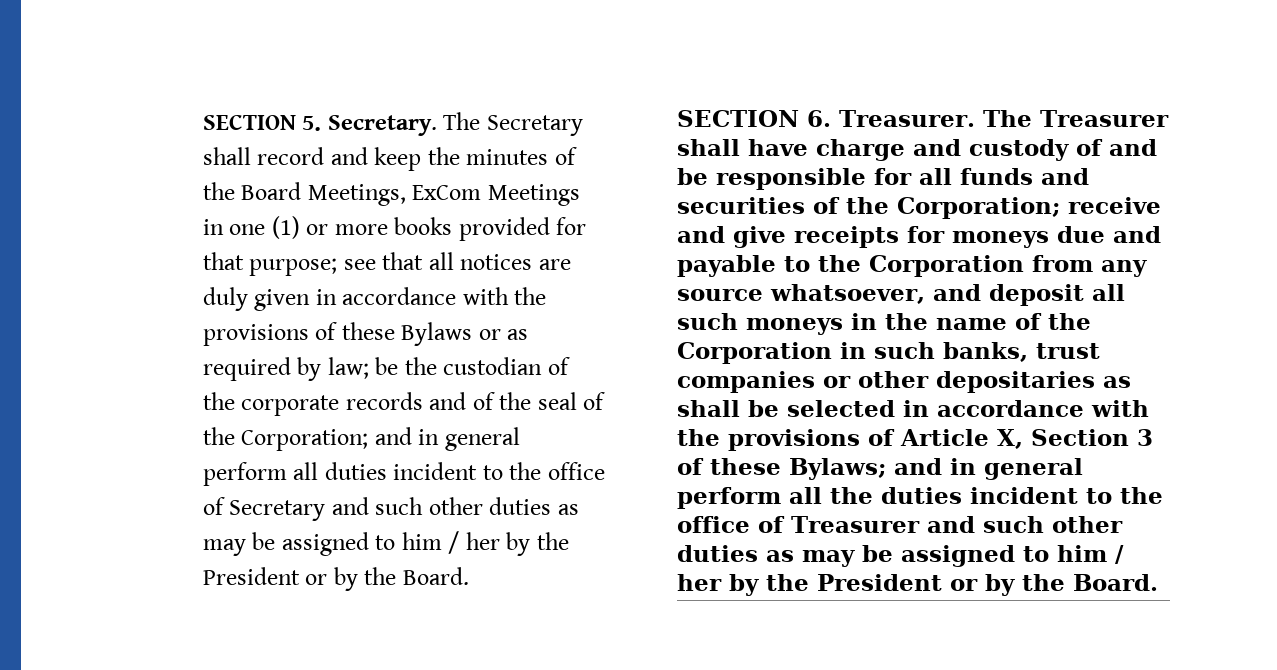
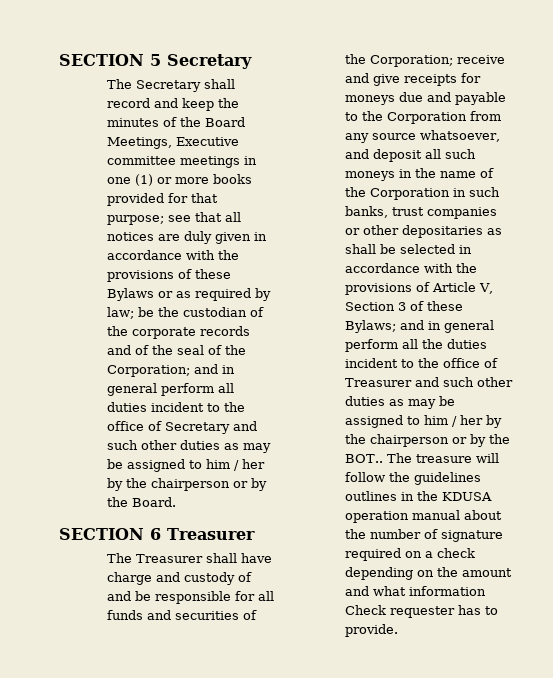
[202,115,437,136] SECTION 5. Secretary. -> [59,54,252,69] SECTION 5 Secretary //
[412,184,580,206] ExCom Meetings -> [175,137,239,146] [106,156,240,168] Executive committee meetings
[202,567,300,585] President -> [150,478,230,491] chairperson
[807,110,975,127] 6. Treasurer. -> [150,528,255,540] 6 Treasurer //
[997,429,1023,449] X, -> [478,283,493,294] V,
[817,574,1158,596] President or by the Board. -> [369,434,510,447] [344,453,499,463] [344,472,481,485] [344,491,492,501] [344,510,502,523] [344,529,503,542] [344,548,475,561] [344,567,512,580] [344,586,486,596] [344,605,498,618] [344,624,398,637] chairperson or by the BOT.. The treasure will follow the guidelines outlines in the KDUSA operation manual about the number of signature required on a check depending on the amount and what information Check requester has to provide.

